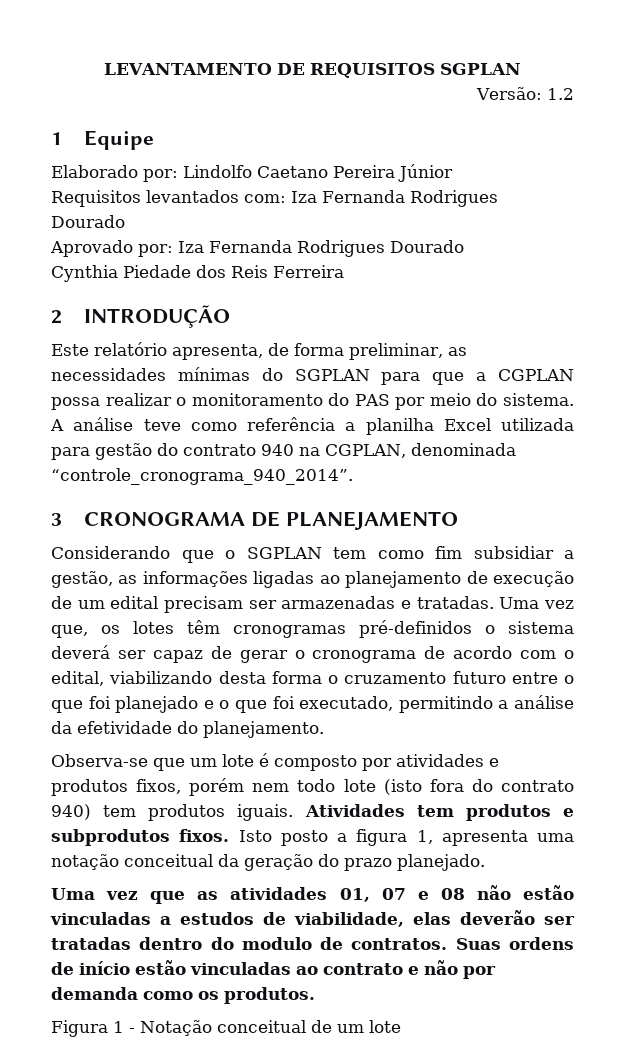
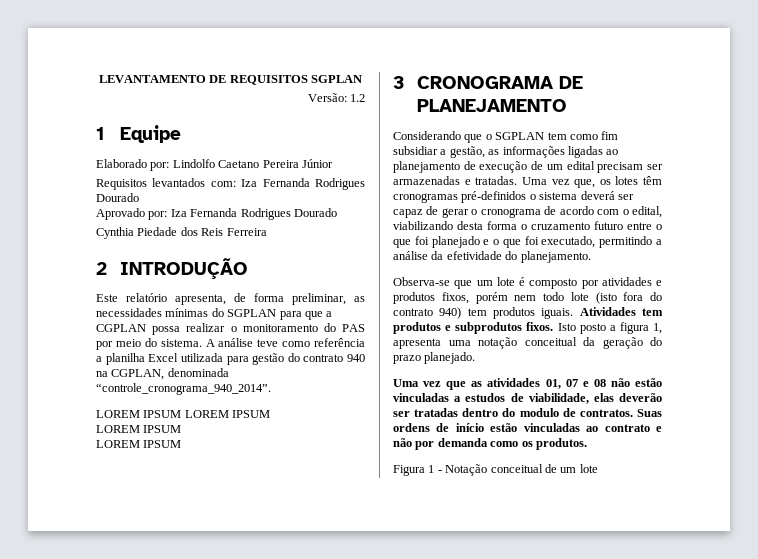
(353, 476) none -> [96,410,271,418] [96,425,182,433] [96,440,182,448] // LOREM IPSUM LOREM IPSUM // LOREM IPSUM // LOREM IPSUM

